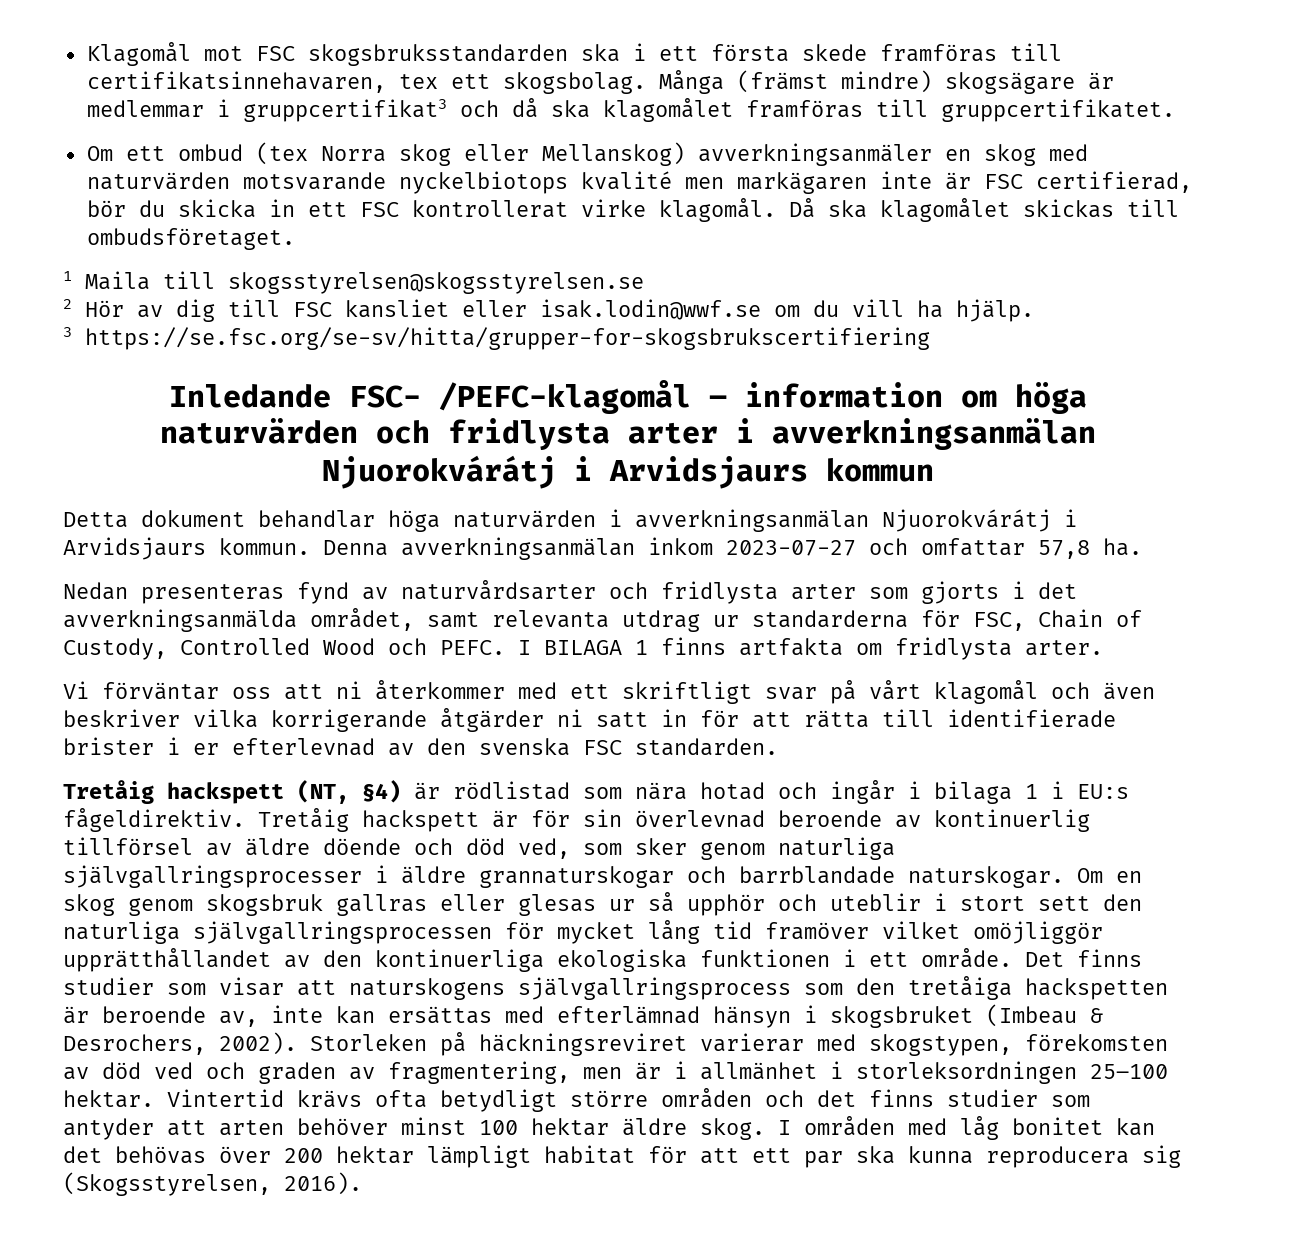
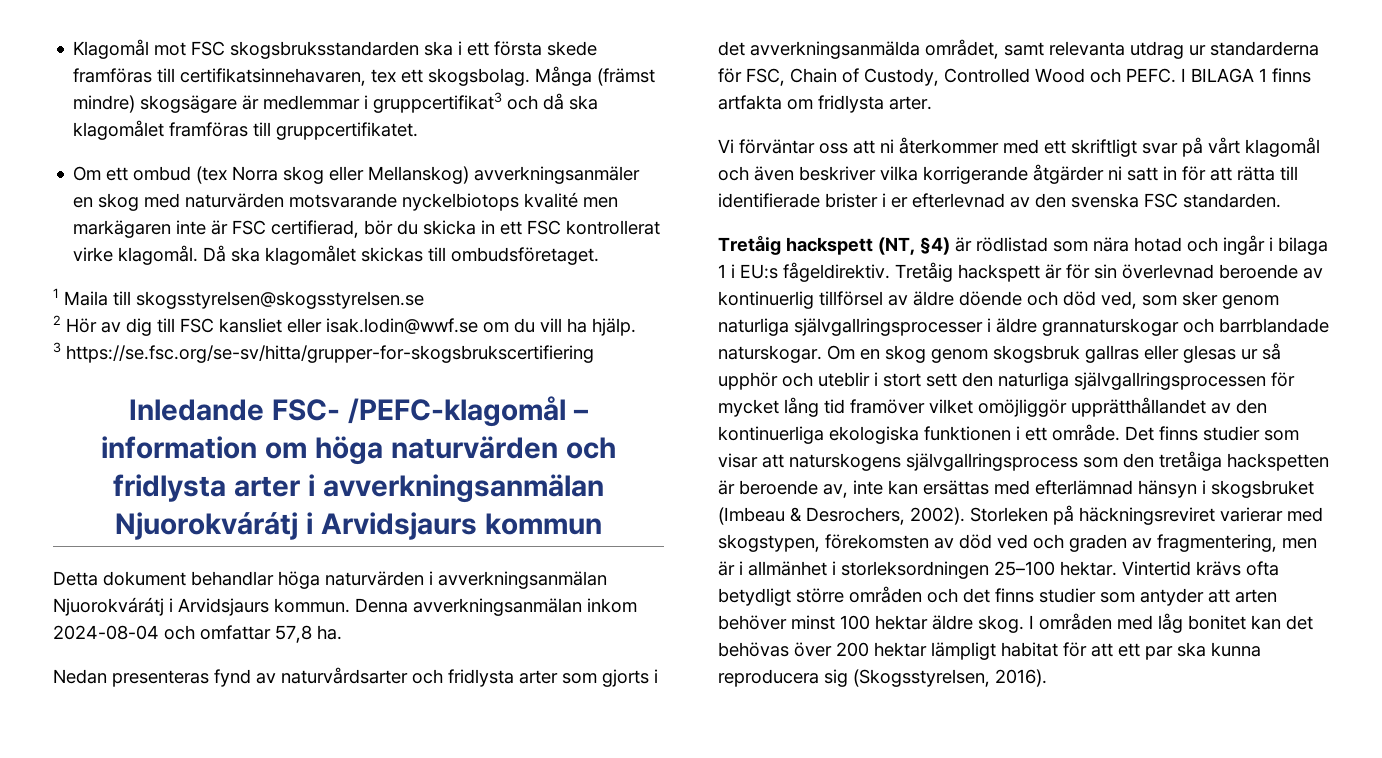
[726,540,856,556] 2023-07-27 -> [53,625,159,640] 2024-08-04

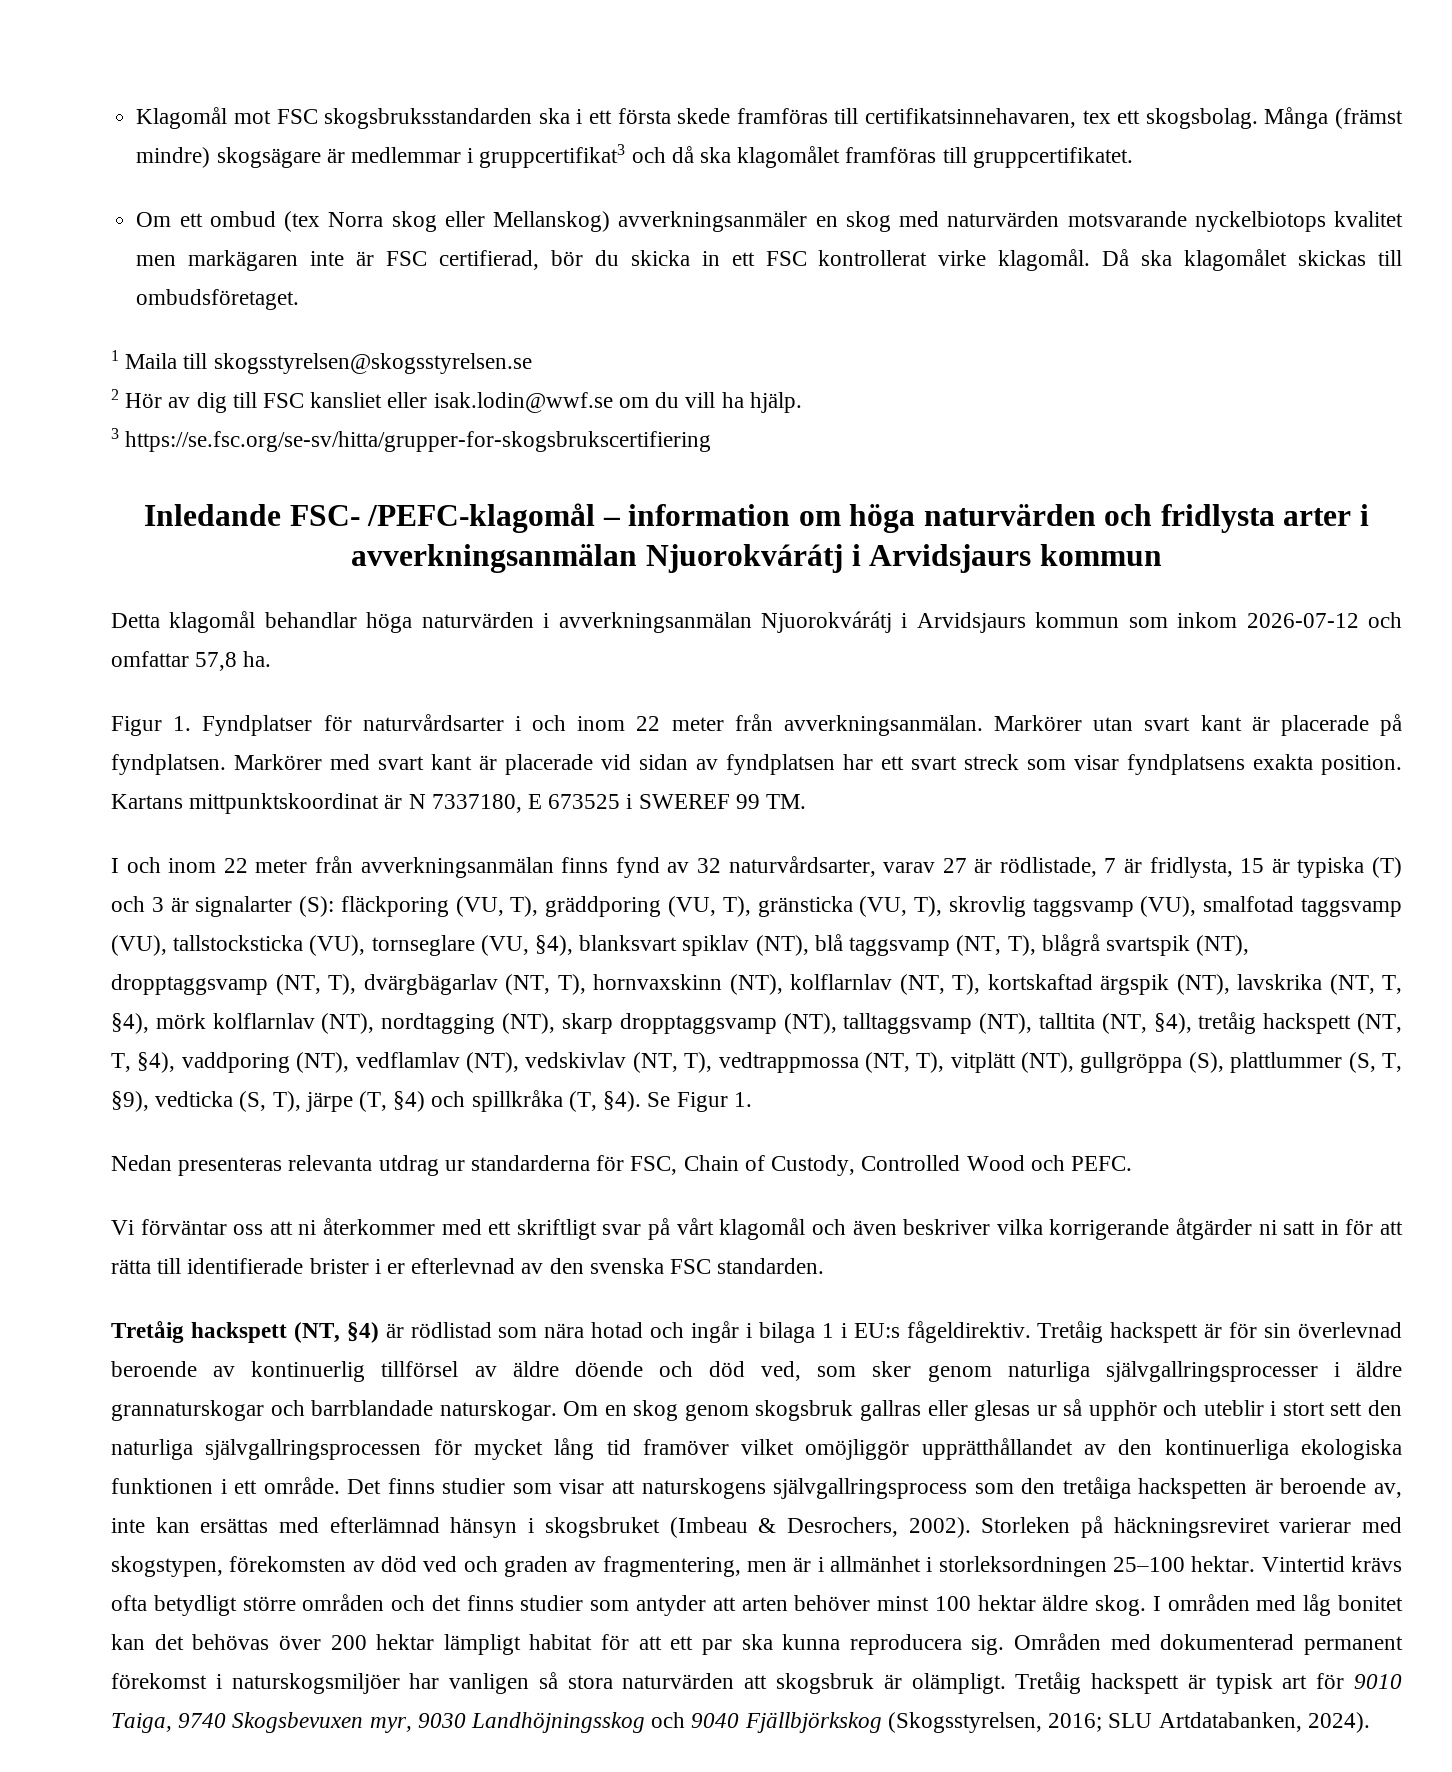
[524,192,579,208] kvalité -> [1334,211,1403,227] kvalitet
[103,571,186,586] dokument -> [169,611,256,633] klagomål
[274,598,637,616] [53,625,159,640] kommun. Denna avverkningsanmälan inkom 2024-08-04 -> [1035,612,1359,628] kommun som inkom 2026-07-12
[53,667,658,687] [718,39,1044,59] Nedan presenteras fynd av naturvårdsarter och fridlysta arter som gjorts i det avverkningsanmälda området, samt -> [111,714,1403,736] [111,754,1402,775] [111,793,807,814] [111,856,1402,878] [111,896,1403,917] [111,934,1250,956] [111,974,1402,995] [111,1012,1402,1034] [111,1052,1403,1073] [111,1090,752,1112] [111,1155,283,1176] Figur 1. Fyndplatser för naturvårdsarter i och inom 22 meter från avverkningsanmälan. Markörer utan svart kant är placerade på fyndplatsen. Markörer med svart kant är placerade vid sidan av fyndplatsen har ett svart streck som visar fyndplatsens exakta position. Kartans mittpunktskoordinat är N 7337180, E 673525 i SWEREF 99 TM. // I och inom 22 meter från avverkningsanmälan finns fynd av 32 naturvårdsarter, varav 27 är rödlistade, 7 är fridlysta, 15 är typiska (T) och 3 är signalarter (S): fläckporing (VU, T), gräddporing (VU, T), gränsticka (VU, T), skrovlig taggsvamp (VU), smalfotad taggsvamp (VU), tallstocksticka (VU), tornseglare (VU, §4), blanksvart spiklav (NT), blå taggsvamp (NT, T), blågrå svartspik (NT), dropptaggsvamp (NT, T), dvärgbägarlav (NT, T), hornvaxskinn (NT), kolflarnlav (NT, T), kortskaftad ärgspik (NT), lavskrika (NT, T, §4), mörk kolflarnlav (NT), nordtagging (NT), skarp dropptaggsvamp (NT), talltaggsvamp (NT), talltita (NT, §4), tretåig hackspett (NT, T, §4), vaddporing (NT), vedflamlav (NT), vedskivlav (NT, T), vedtrappmossa (NT, T), vitplätt (NT), gullgröppa (S), plattlummer (S, T, §9), vedticka (S, T), järpe (T, §4) och spillkråka (T, §4). Se Figur 1. // Nedan presenteras
[1181,68,1311,83] [718,95,932,113] I BILAGA 1 finns artfakta om fridlysta arter. -> (1132, 1163) none
[824,669,1047,687] sig (Skogsstyrelsen, 2016). -> [971,1633,1403,1655] [111,1672,1403,1694] [111,1712,1370,1733] sig. Områden med dokumenterad permanent förekomst i naturskogsmiljöer har vanligen så stora naturvärden att skogsbruk är olämpligt. Tretåig hackspett är typisk art för 9010 Taiga, 9740 Skogsbevuxen myr, 9030 Landhöjningsskog och 9040 Fjällbjörkskog (Skogsstyrelsen, 2016; SLU Artdatabanken, 2024).

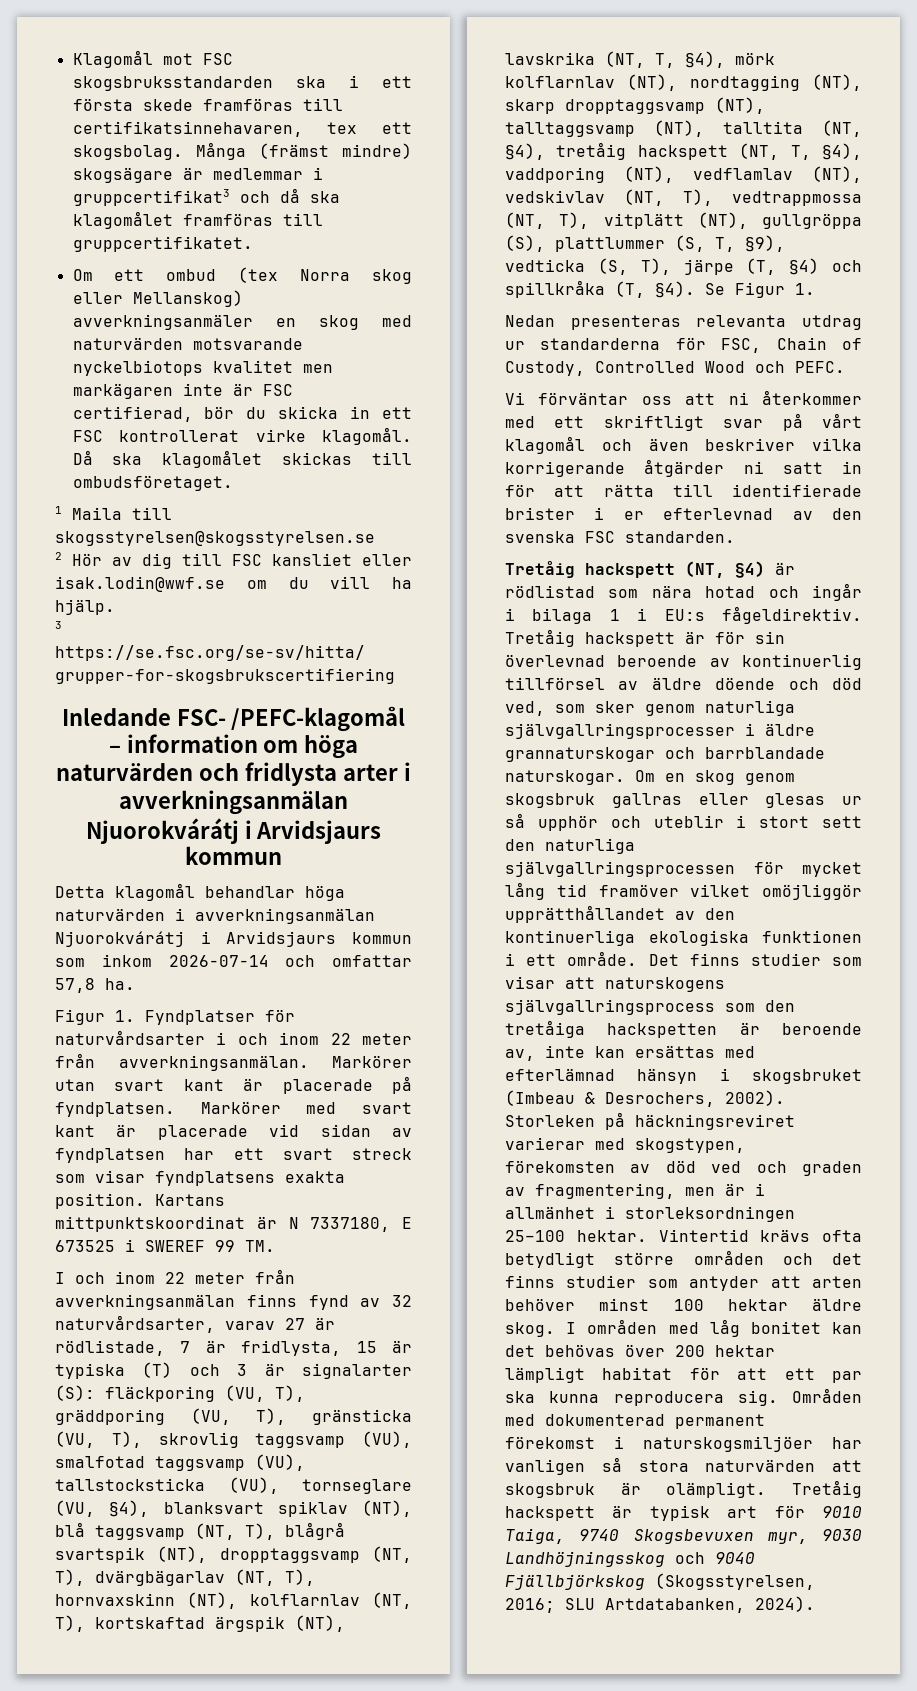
[1246,613,1359,628] 2026-07-12 -> [168,955,269,967] 2026-07-14

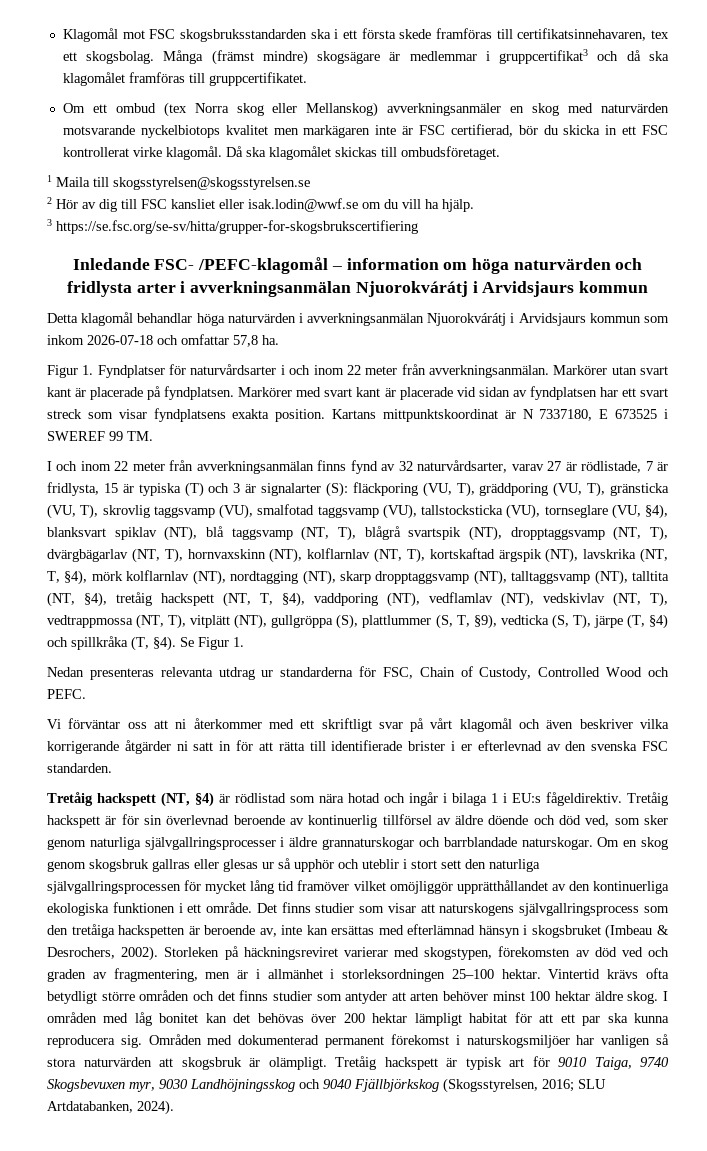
[168,955,269,967] 2026-07-14 -> [87,335,153,345] 2026-07-18

